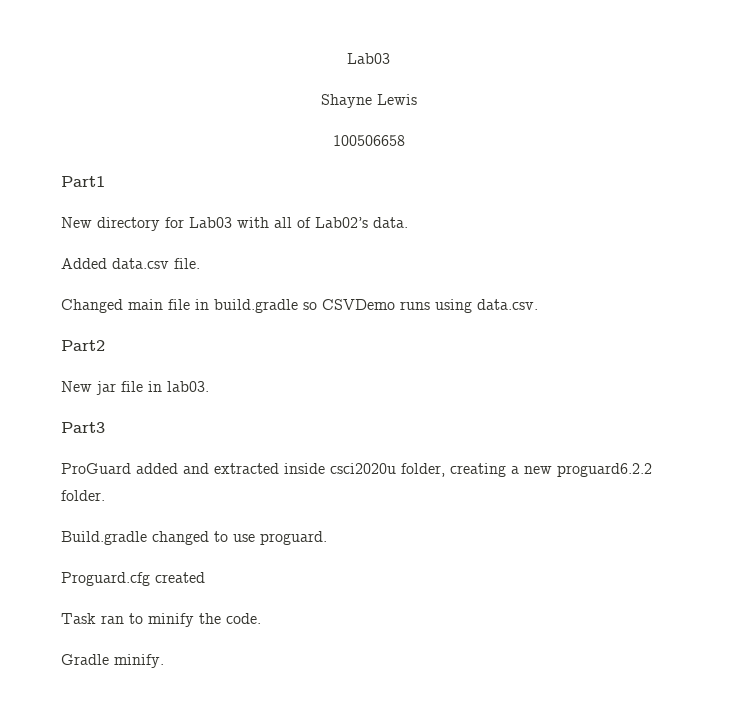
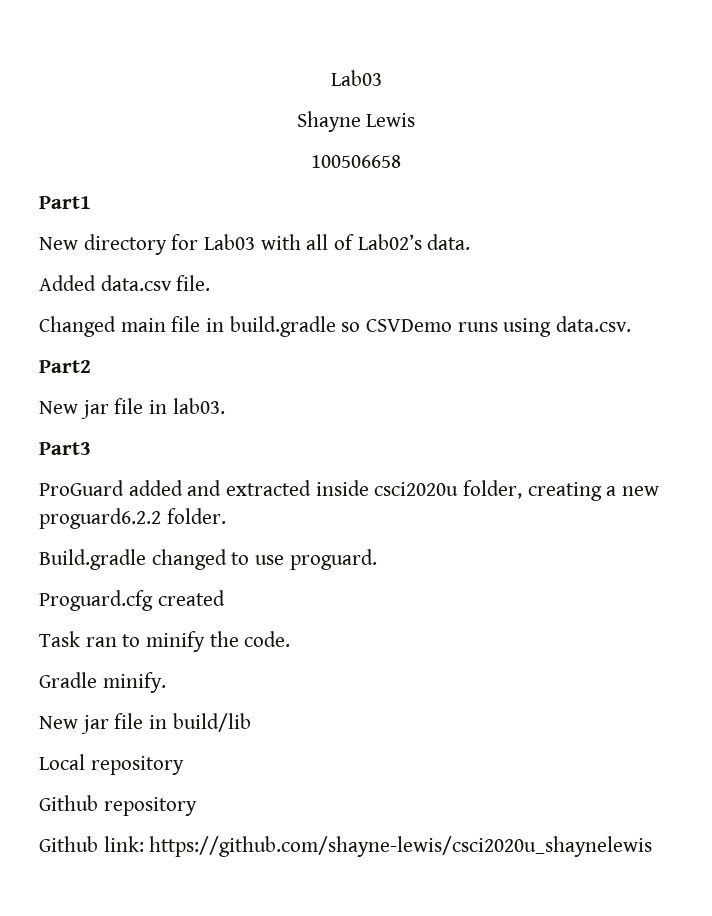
(164, 661) none -> [39,713,251,734] [39,754,184,775] [39,795,197,816] [39,836,653,857] // New jar file in build/lib // Local repository // Github repository // Github link: https://github.com/shayne-lewis/csci2020u_shaynelewis

